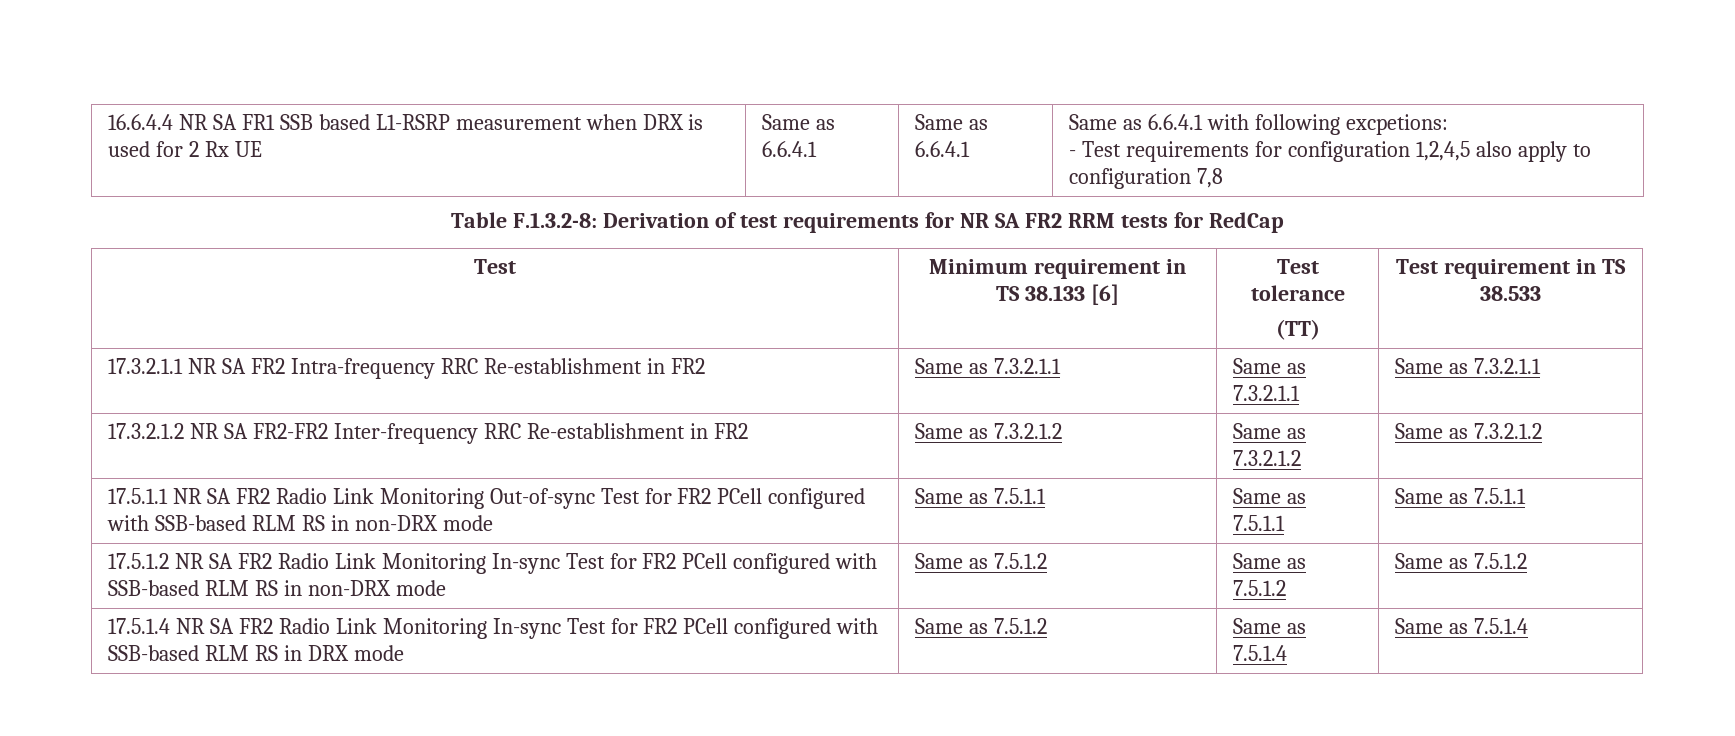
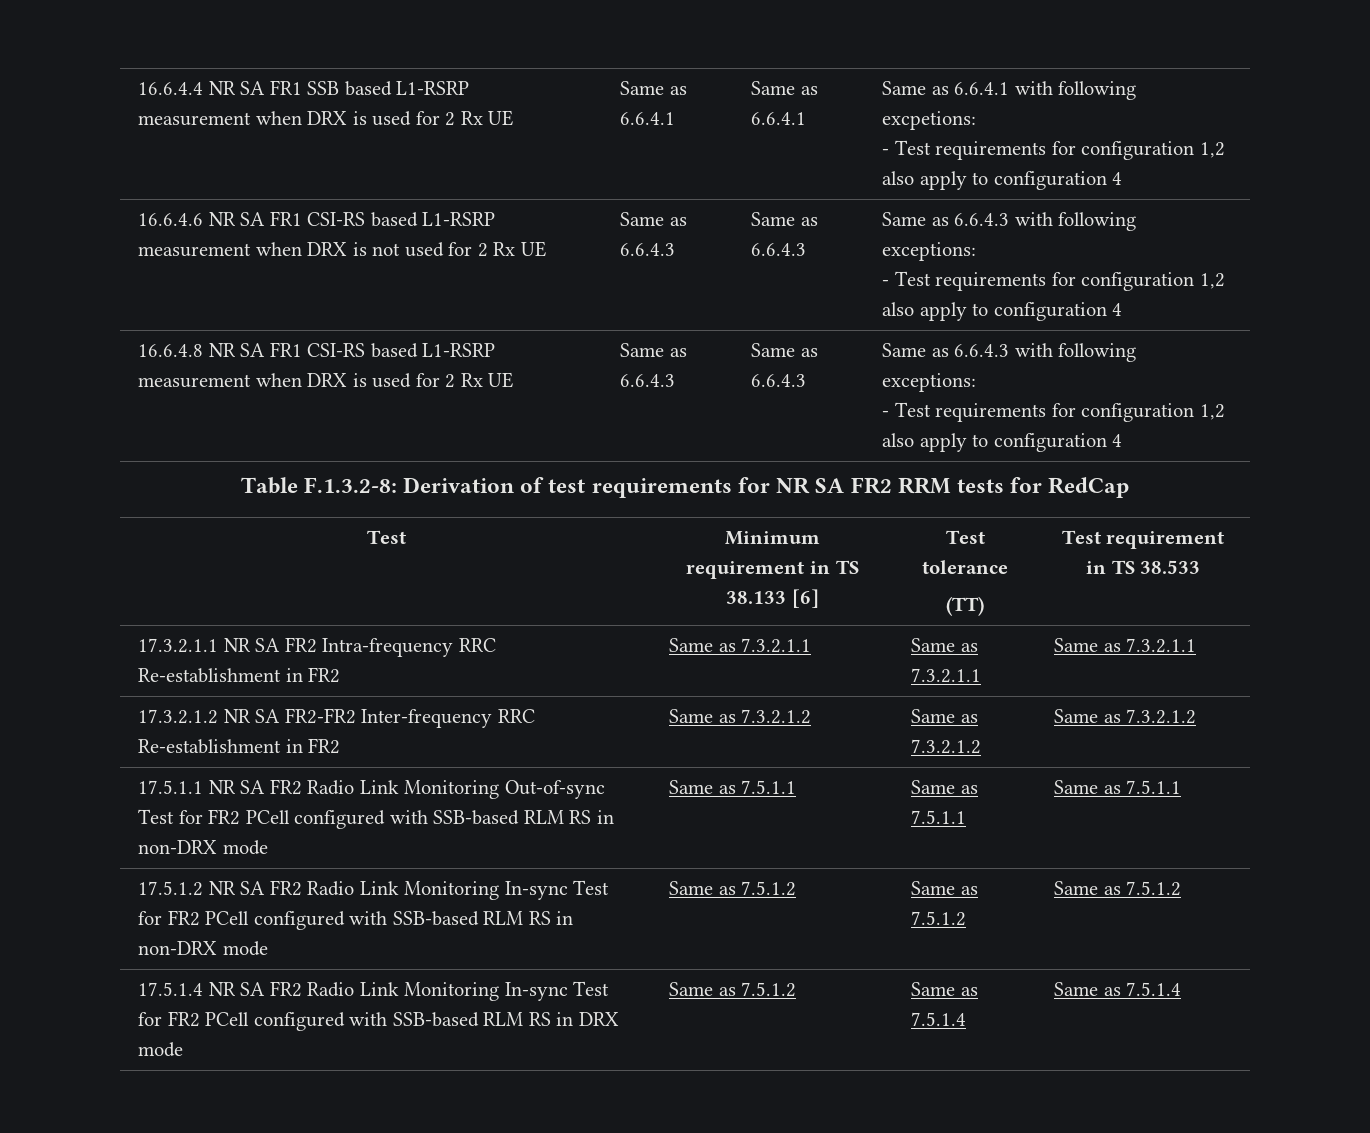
[1415,141,1591,162] [1069,168,1224,189] 1,2,4,5 also apply to configuration 7,8 -> [1199,142,1225,158] [882,171,1123,190] [138,211,496,227] [138,241,546,257] [620,212,687,226] [620,243,676,256] [751,212,818,226] [751,243,807,256] [882,212,1137,231] [882,242,977,261] [882,271,1225,291] [882,302,1123,321] [138,342,496,358] [138,372,514,388] [620,343,687,357] [620,374,676,387] [751,343,818,357] [751,374,807,387] [882,343,1137,362] [882,373,977,392] [882,402,1225,422] [882,433,1123,452] 1,2 also apply to configuration 4 // 16.6.4.6 NR SA FR1 CSI-RS based L1-RSRP measurement when DRX is not used for 2 Rx UE | Same as 6.6.4.3 | Same as 6.6.4.3 | Same as 6.6.4.3 with following exceptions: // - Test requirements for configuration 1,2 also apply to configuration 4 // 16.6.4.8 NR SA FR1 CSI-RS based L1-RSRP measurement when DRX is used for 2 Rx UE | Same as 6.6.4.3 | Same as 6.6.4.3 | Same as 6.6.4.3 with following exceptions: // - Test requirements for configuration 1,2 also apply to configuration 4

